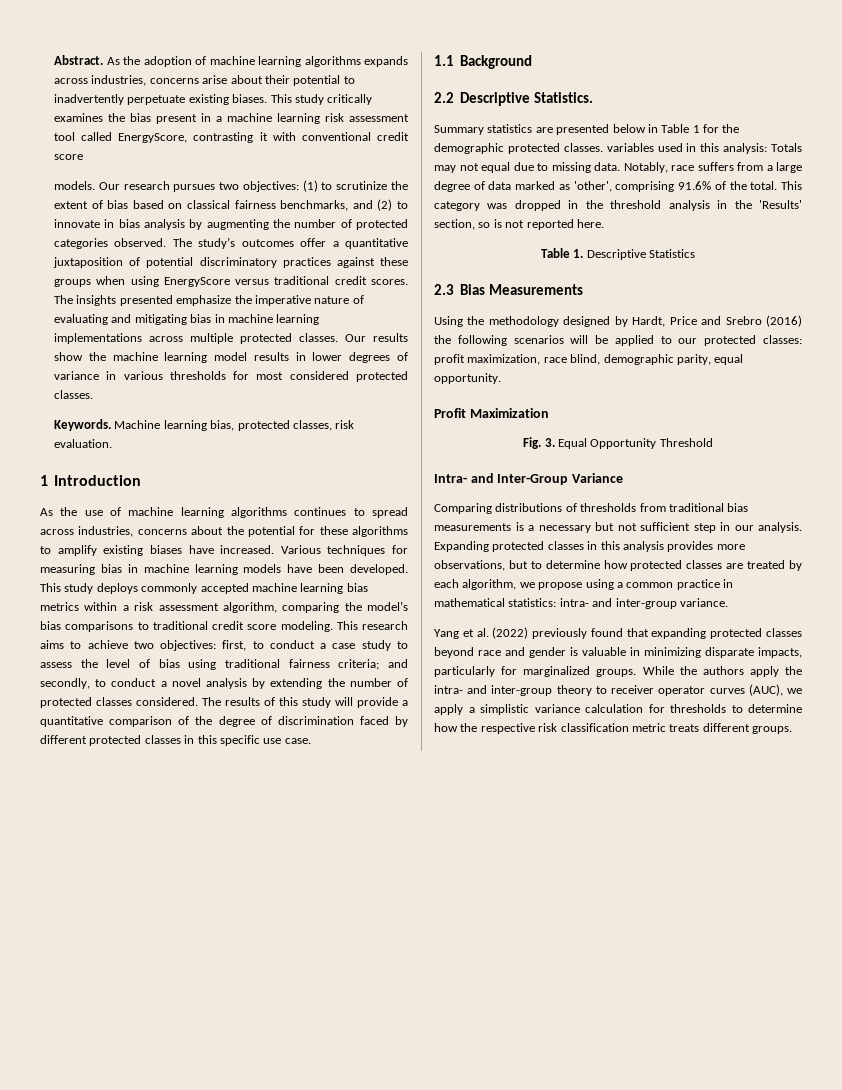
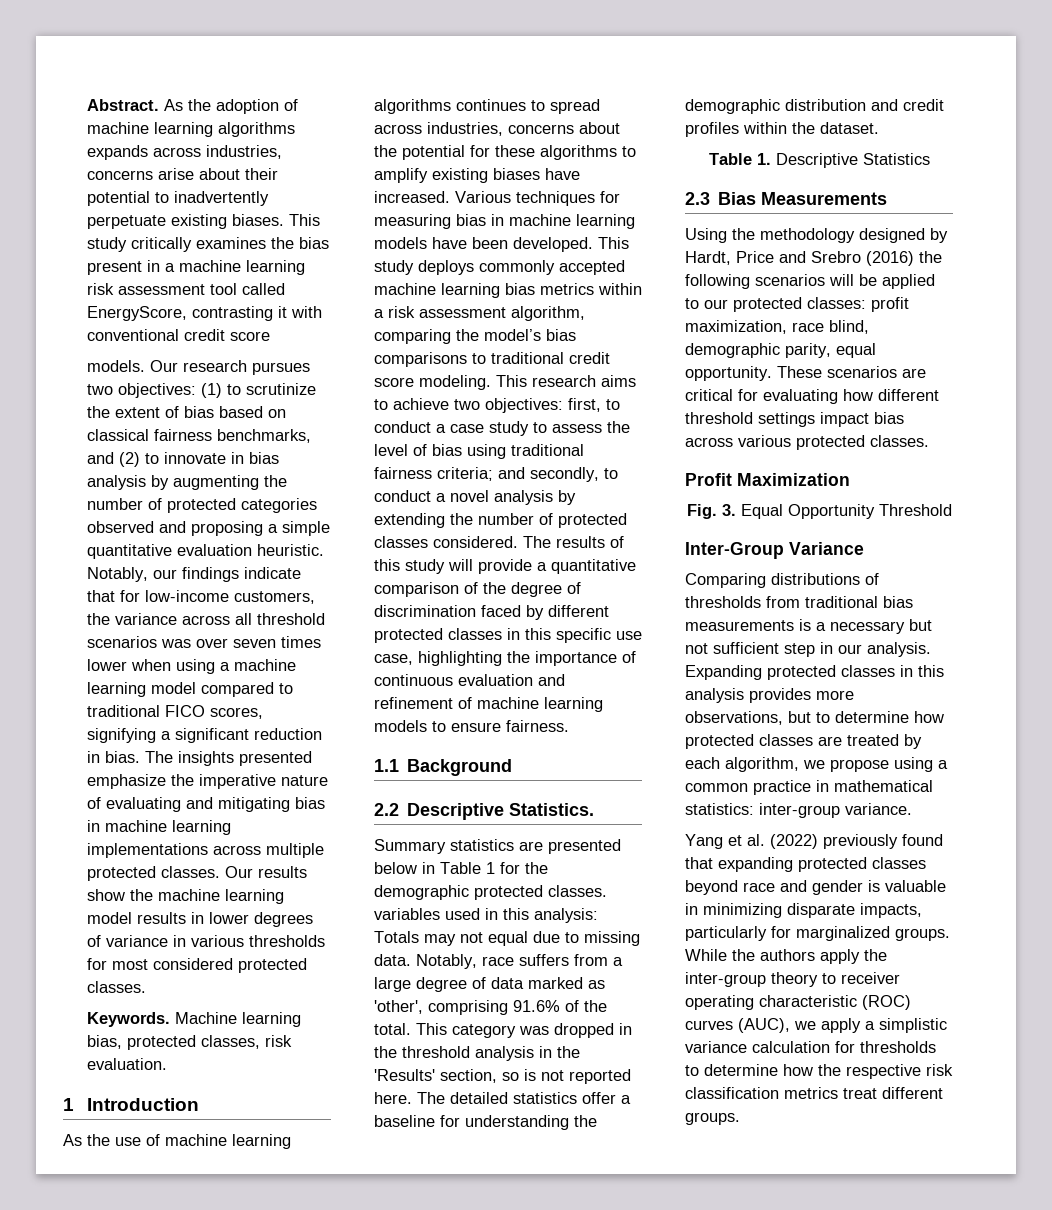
[114,237,408,249] [52,257,408,268] [53,276,409,287] observed. The study’s outcomes offer a quantitative juxtaposition of potential discriminatory practices against these groups when using EnergyScore versus traditional credit scores. -> [87,521,331,536] [87,544,325,559] [87,567,302,582] [87,590,316,604] [87,613,326,625] [87,636,322,648] [87,659,297,674] [87,682,294,697] [87,705,264,719] [87,728,323,743] [87,751,141,763] observed and proposing a simple quantitative evaluation heuristic. Notably, our findings indicate that for low-income customers, the variance across all threshold scenarios was over seven times lower when using a machine learning model compared to traditional FICO scores, signifying a significant reduction in bias.
[284,738,311,744] case. -> [374,651,636,666] [374,674,565,686] [374,697,603,712] [374,720,569,732] case, highlighting the importance of continuous evaluation and refinement of machine learning models to ensure fairness.
(604, 223) none -> [417,1092,631,1104] [374,1115,597,1130] [685,99,944,114] [685,122,879,137] The detailed statistics offer a baseline for understanding the demographic distribution and credit profiles within the dataset.
(501, 378) none -> [777,366,926,378] [685,389,939,404] [685,412,904,427] [685,435,929,450] These scenarios are critical for evaluating how different threshold settings impact bias across various protected classes.
[434,473,494,483] Intra- and -> (952, 510) none
[559,598,613,607] intra- and -> (754, 809) none
[434,685,488,694] intra- and -> (887, 955) none
[658,686,706,696] operator -> [685,995,911,1010] operating characteristic (ROC)
[631,723,700,732] metric treats -> [784,1087,877,1099] metrics treat

